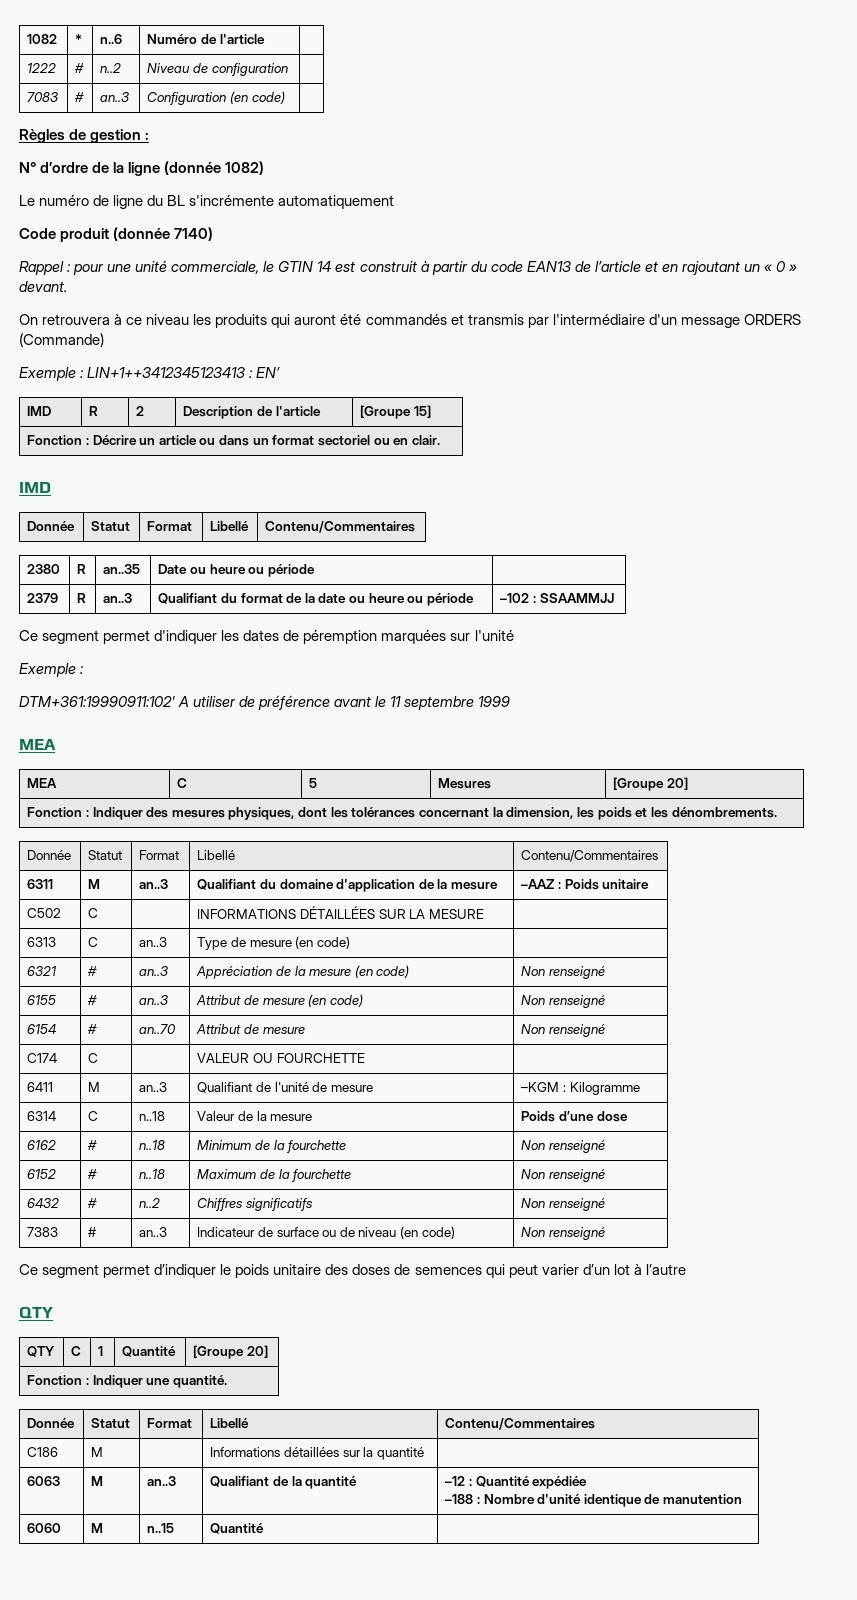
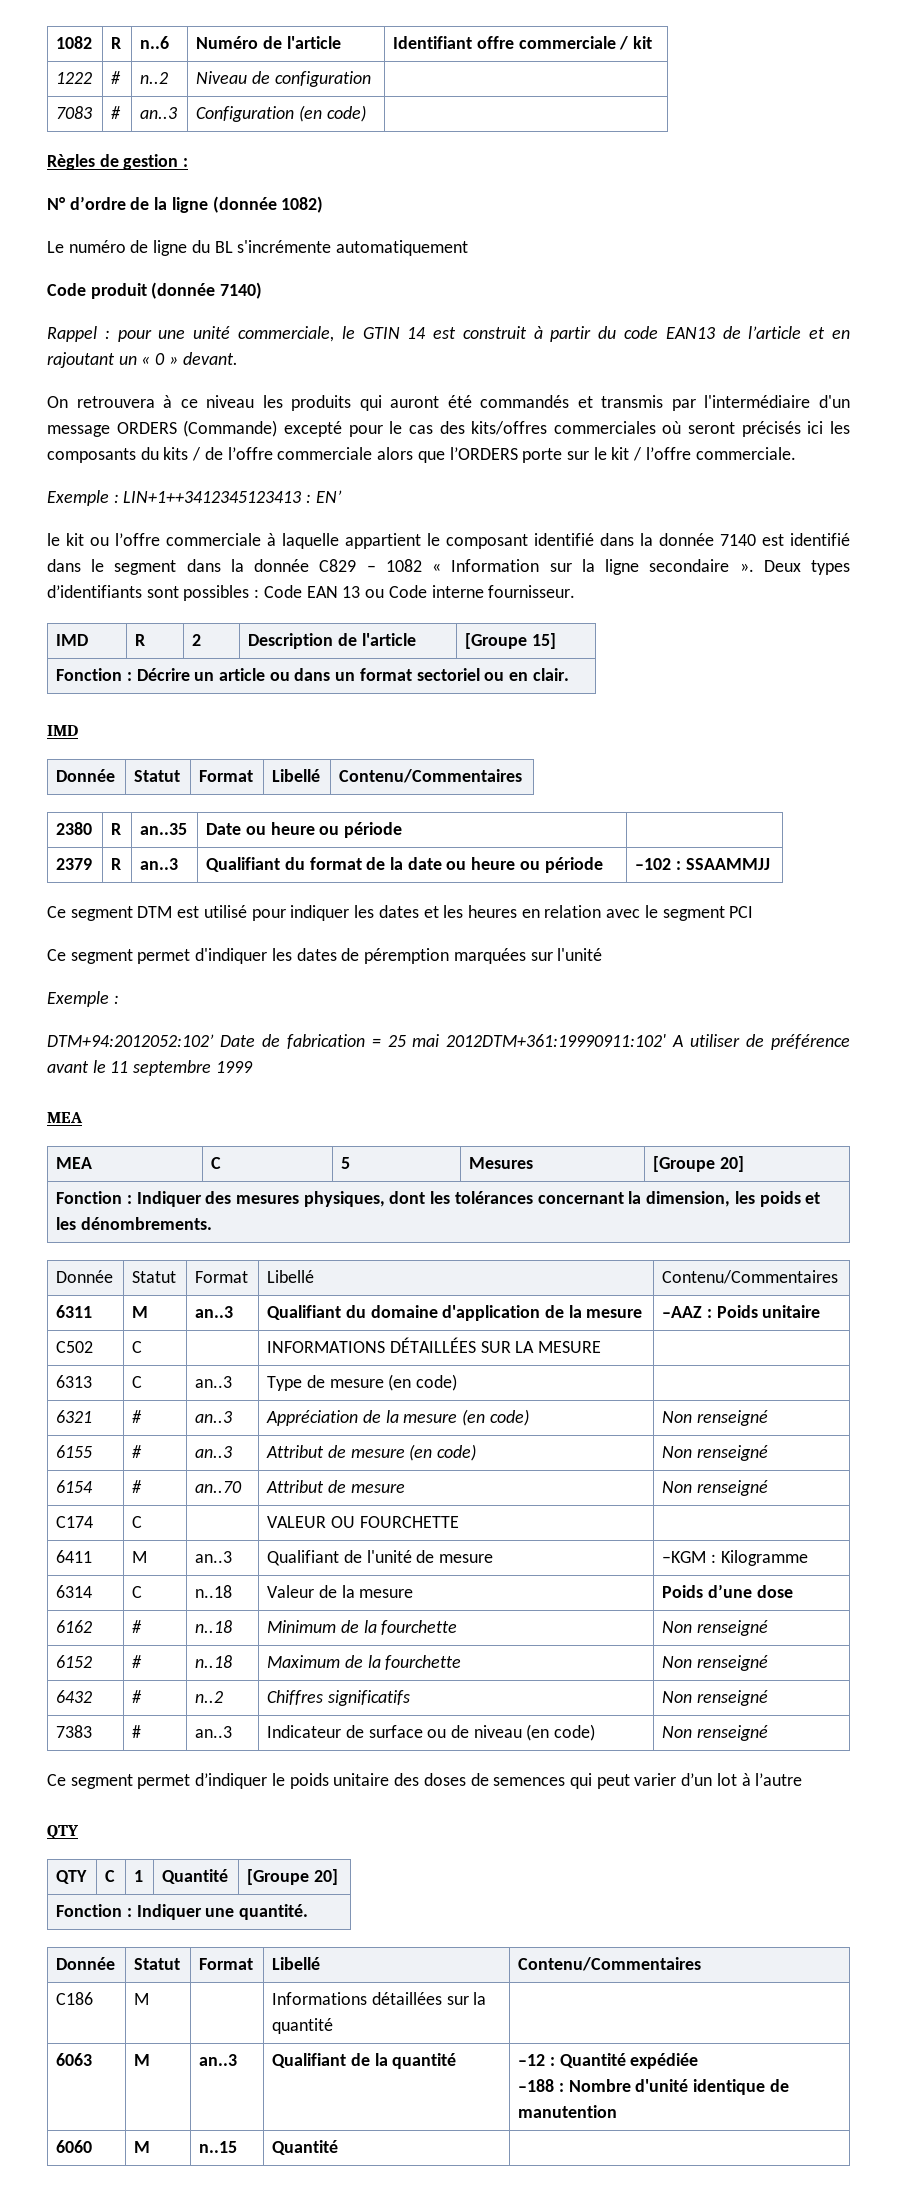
[75,34,83,44] * -> [111,37,122,49] R
(265, 39) none -> [393,36,653,50] Identifiant offre commerciale / kit
(104, 340) none -> [283,421,850,437] [47,447,796,463] excepté pour le cas des kits/offres commerciales où seront précisés ici les composants du kits / de l’offre commerciale alors que l’ORDERS porte sur le kit / l’offre commerciale.
(281, 372) none -> [47,533,850,549] [47,559,851,575] [47,585,576,601] // le kit ou l’offre commerciale à laquelle appartient le composant identifié dans la donnée 7140 est identifié dans le segment dans la donnée C829 – 1082 « Information sur la ligne secondaire ». Deux types d’identifiants sont possibles : Code EAN 13 ou Code interne fournisseur.
(614, 598) none -> [47,905,754,921] // Ce segment DTM est utilisé pour indiquer les dates et les heures en relation avec le segment PCI
[19,696,175,707] DTM+361:19990911:102' -> [47,1034,667,1049] DTM+94:2012052:102’ Date de fabrication = 25 mai 2012DTM+361:19990911:102'

